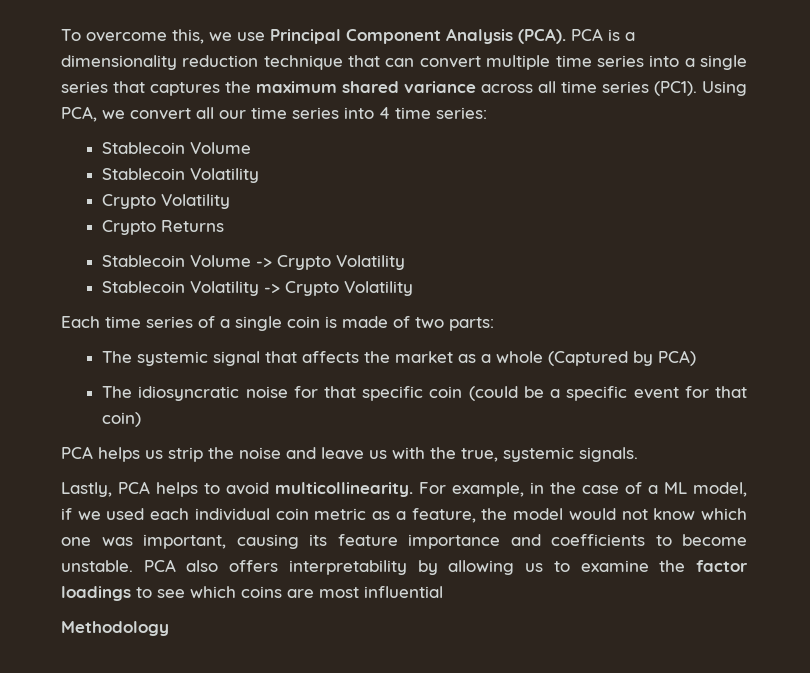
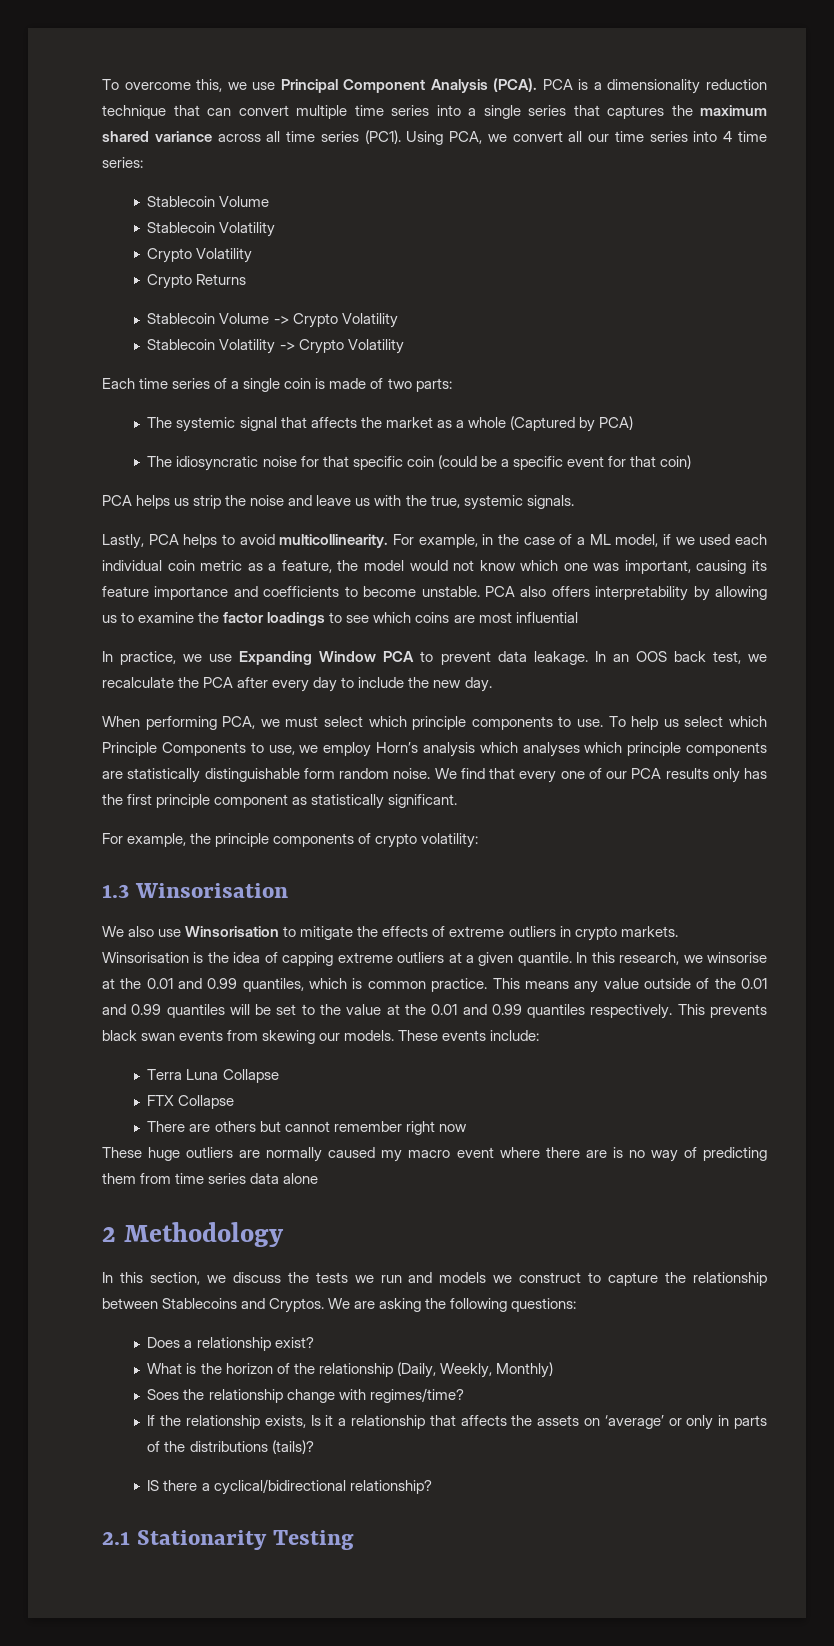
[61,621,169,636] Methodology -> [102,651,767,665] [102,677,492,692] [102,716,768,730] [102,742,767,757] [102,768,767,783] [102,794,458,809] [102,833,479,848] [102,883,289,898] [102,926,678,941] [102,952,767,966] [102,978,768,993] [102,1004,767,1019] [102,1030,540,1044] [147,1069,279,1083] [147,1095,235,1109] [147,1121,467,1135] [102,1147,767,1162] [102,1173,319,1184] [102,1222,285,1247] [102,1272,767,1286] [102,1298,577,1313] [147,1337,314,1351] [147,1362,553,1378] [147,1388,464,1403] [147,1415,767,1430] [147,1440,314,1454] [147,1479,432,1495] [102,1530,355,1550] In practice, we use Expanding Window PCA to prevent data leakage. In an OOS back test, we recalculate the PCA after every day to include the new day. // When performing PCA, we must select which principle components to use. To help us select which Principle Components to use, we employ Horn’s analysis which analyses which principle components are statistically distinguishable form random noise. We find that every one of our PCA results only has the first principle component as statistically significant. // For example, the principle components of crypto volatility: // 1.3 Winsorisation // We also use Winsorisation to mitigate the effects of extreme outliers in crypto markets. Winsorisation is the idea of capping extreme outliers at a given quantile. In this research, we winsorise at the 0.01 and 0.99 quantiles, which is common practice. This means any value outside of the 0.01 and 0.99 quantiles will be set to the value at the 0.01 and 0.99 quantiles respectively. This prevents black swan events from skewing our models. These events include: // Terra Luna Collapse // FTX Collapse // There are others but cannot remember right now // These huge outliers are normally caused my macro event where there are is no way of predicting them from time series data alone // 2 Methodology // In this section, we discuss the tests we run and models we construct to capture the relationship between Stablecoins and Cryptos. We are asking the following questions: // Does a relationship exist? // What is the horizon of the relationship (Daily, Weekly, Monthly) // Soes the relationship change with regimes/time? // If the relationship exists, Is it a relationship that affects the assets on ‘average’ or only in parts of the distributions (tails)? // IS there a cyclical/bidirectional relationship? // 2.1 Stationarity Testing

